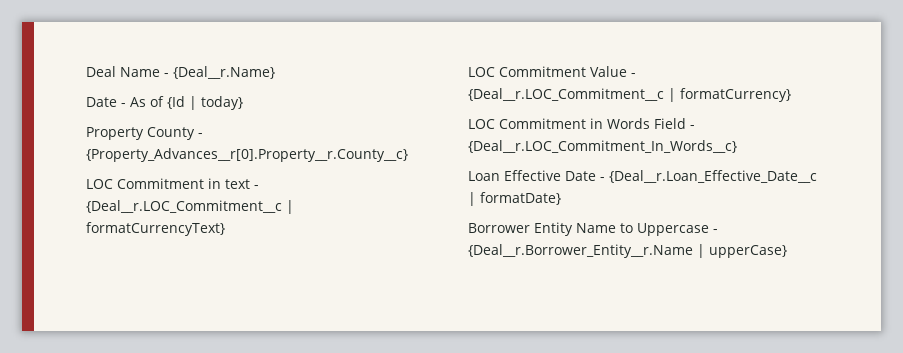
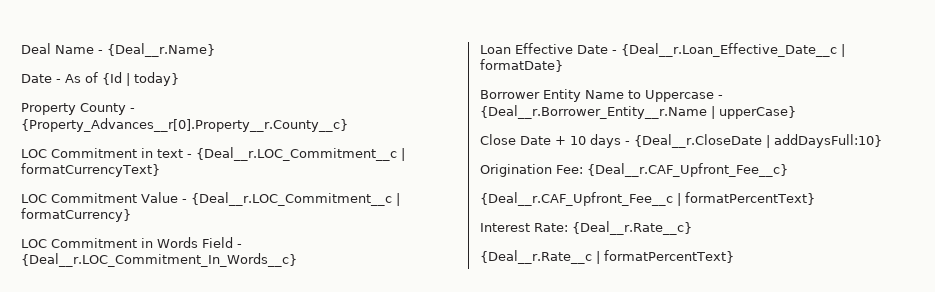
(787, 251) none -> [480,134,882,148] [480,163,788,177] [480,192,815,206] [480,221,692,235] [480,250,734,264] // Close Date + 10 days - {Deal__r.CloseDate | addDaysFull:10} // Origination Fee: {Deal__r.CAF_Upfront_Fee__c} // {Deal__r.CAF_Upfront_Fee__c | formatPercentText} // Interest Rate: {Deal__r.Rate__c} // {Deal__r.Rate__c | formatPercentText}

